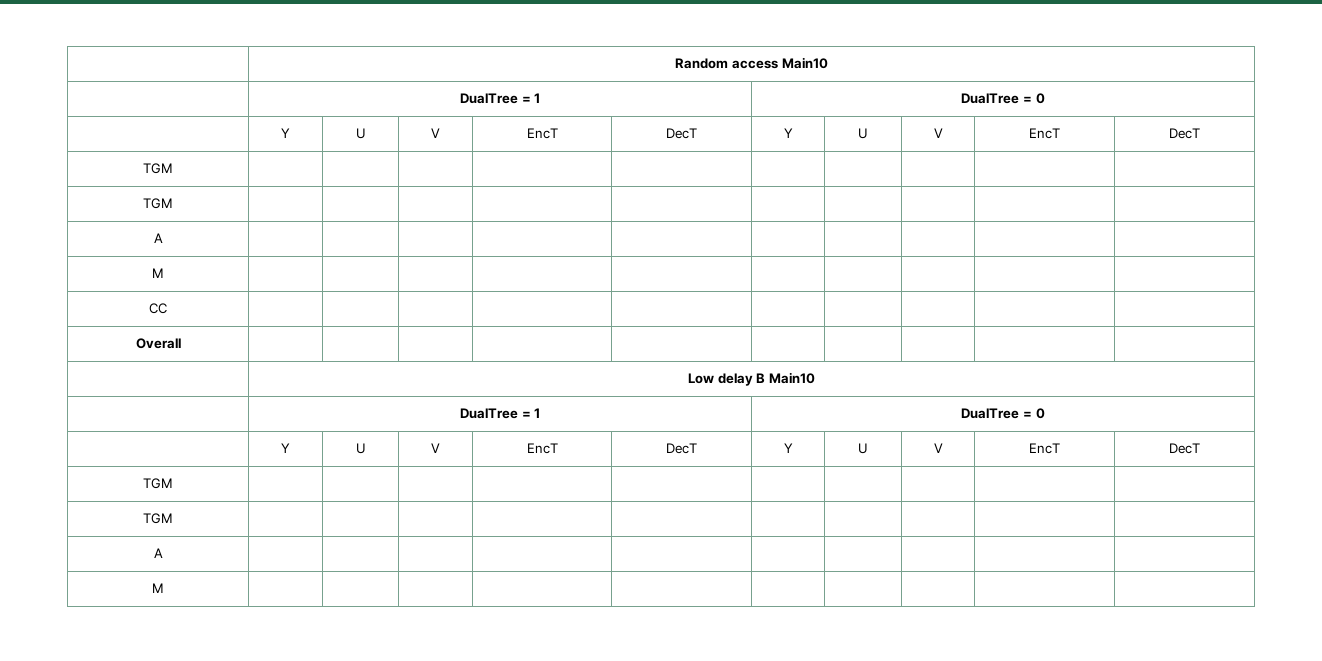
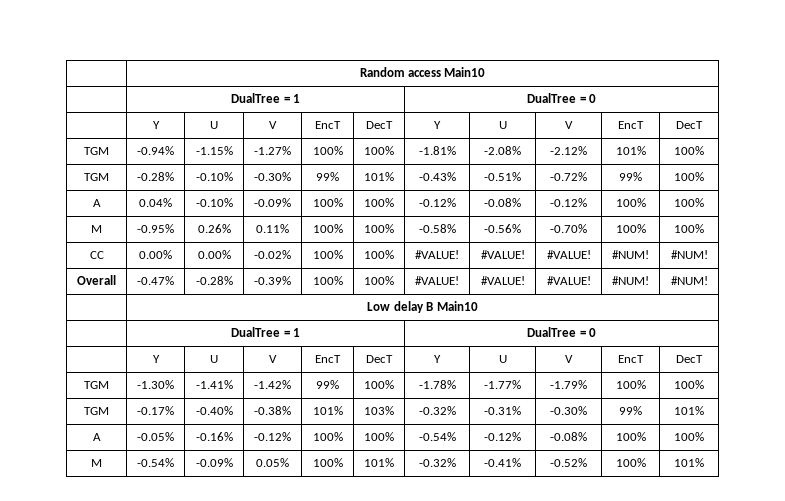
[143,198,173,209] [153,233,163,243] [152,268,164,278] [149,303,167,314] [135,338,181,349] | | | | | | | | | // TGM | | | | | | | | | | // A | | | | | | | | | | // M | | | | | | | | | | // CC | | | | | | | | | | // Overall | | | | | | | | | | -> [137,146,174,155] [195,146,233,155] [254,146,291,155] [312,146,343,155] [363,146,394,155] [418,146,456,155] [483,146,521,155] [550,146,587,155] [615,146,646,155] [674,146,704,155] [84,173,109,181] [137,172,174,181] [195,172,233,181] [254,172,291,181] [316,172,339,181] [363,172,394,181] [418,172,456,181] [483,172,521,181] [550,172,587,181] [619,172,642,181] [674,172,704,181] [92,199,101,207] [139,198,172,207] [195,198,233,207] [254,198,291,207] [312,198,343,207] [363,198,394,207] [418,198,456,207] [483,198,521,207] [550,198,587,207] [615,198,646,207] [674,198,704,207] [91,225,102,233] [137,224,174,233] [197,224,231,233] [256,224,289,233] [312,224,343,233] [363,224,394,233] [418,224,456,233] [483,224,521,233] [550,224,587,233] [615,224,646,233] [674,224,704,233] [89,251,104,259] [139,250,172,259] [197,250,231,259] [254,250,291,259] [312,250,343,259] [363,250,394,259] [414,250,459,259] [480,250,525,259] [546,250,591,259] [612,250,649,259] [670,250,708,259] [77,275,116,285] [137,276,174,285] [195,276,233,285] [254,276,291,285] [312,276,343,285] [363,276,394,285] [414,276,459,285] [480,276,525,285] [546,276,591,285] [612,276,649,285] [670,276,708,285] -0.94% | -1.15% | -1.27% | 100% | 100% | -1.81% | -2.08% | -2.12% | 101% | 100% // TGM | -0.28% | -0.10% | -0.30% | 99% | 101% | -0.43% | -0.51% | -0.72% | 99% | 100% // A | 0.04% | -0.10% | -0.09% | 100% | 100% | -0.12% | -0.08% | -0.12% | 100% | 100% // M | -0.95% | 0.26% | 0.11% | 100% | 100% | -0.58% | -0.56% | -0.70% | 100% | 100% // CC | 0.00% | 0.00% | -0.02% | 100% | 100% | #VALUE! | #VALUE! | #VALUE! | #NUM! | #NUM! // Overall | -0.47% | -0.28% | -0.39% | 100% | 100% | #VALUE! | #VALUE! | #VALUE! | #NUM! | #NUM!
[143,513,173,524] [153,548,163,558] [152,583,164,593] | | | | | | | | | // TGM | | | | | | | | | | // A | | | | | | | | | | // M | | | | | | | | | | -> [137,380,174,389] [195,380,233,389] [254,380,291,389] [316,380,339,389] [363,380,394,389] [418,380,456,389] [483,380,521,389] [550,380,587,389] [615,380,646,389] [674,380,704,389] [84,407,109,415] [137,406,174,415] [195,406,233,415] [254,406,291,415] [312,406,343,415] [363,406,394,415] [418,406,456,415] [483,406,521,415] [550,406,587,415] [619,406,642,415] [674,406,704,415] [92,433,101,441] [137,432,174,441] [195,432,233,441] [254,432,291,441] [312,432,343,441] [363,432,394,441] [418,432,456,441] [483,432,521,441] [550,432,587,441] [615,432,646,441] [674,432,704,441] [91,459,102,467] [137,458,174,467] [195,458,233,467] [256,458,289,467] [312,458,343,467] [363,458,394,467] [418,458,456,467] [483,458,521,467] [550,458,587,467] [615,458,646,467] [674,458,704,467] -1.30% | -1.41% | -1.42% | 99% | 100% | -1.78% | -1.77% | -1.79% | 100% | 100% // TGM | -0.17% | -0.40% | -0.38% | 101% | 103% | -0.32% | -0.31% | -0.30% | 99% | 101% // A | -0.05% | -0.16% | -0.12% | 100% | 100% | -0.54% | -0.12% | -0.08% | 100% | 100% // M | -0.54% | -0.09% | 0.05% | 100% | 101% | -0.32% | -0.41% | -0.52% | 100% | 101%

